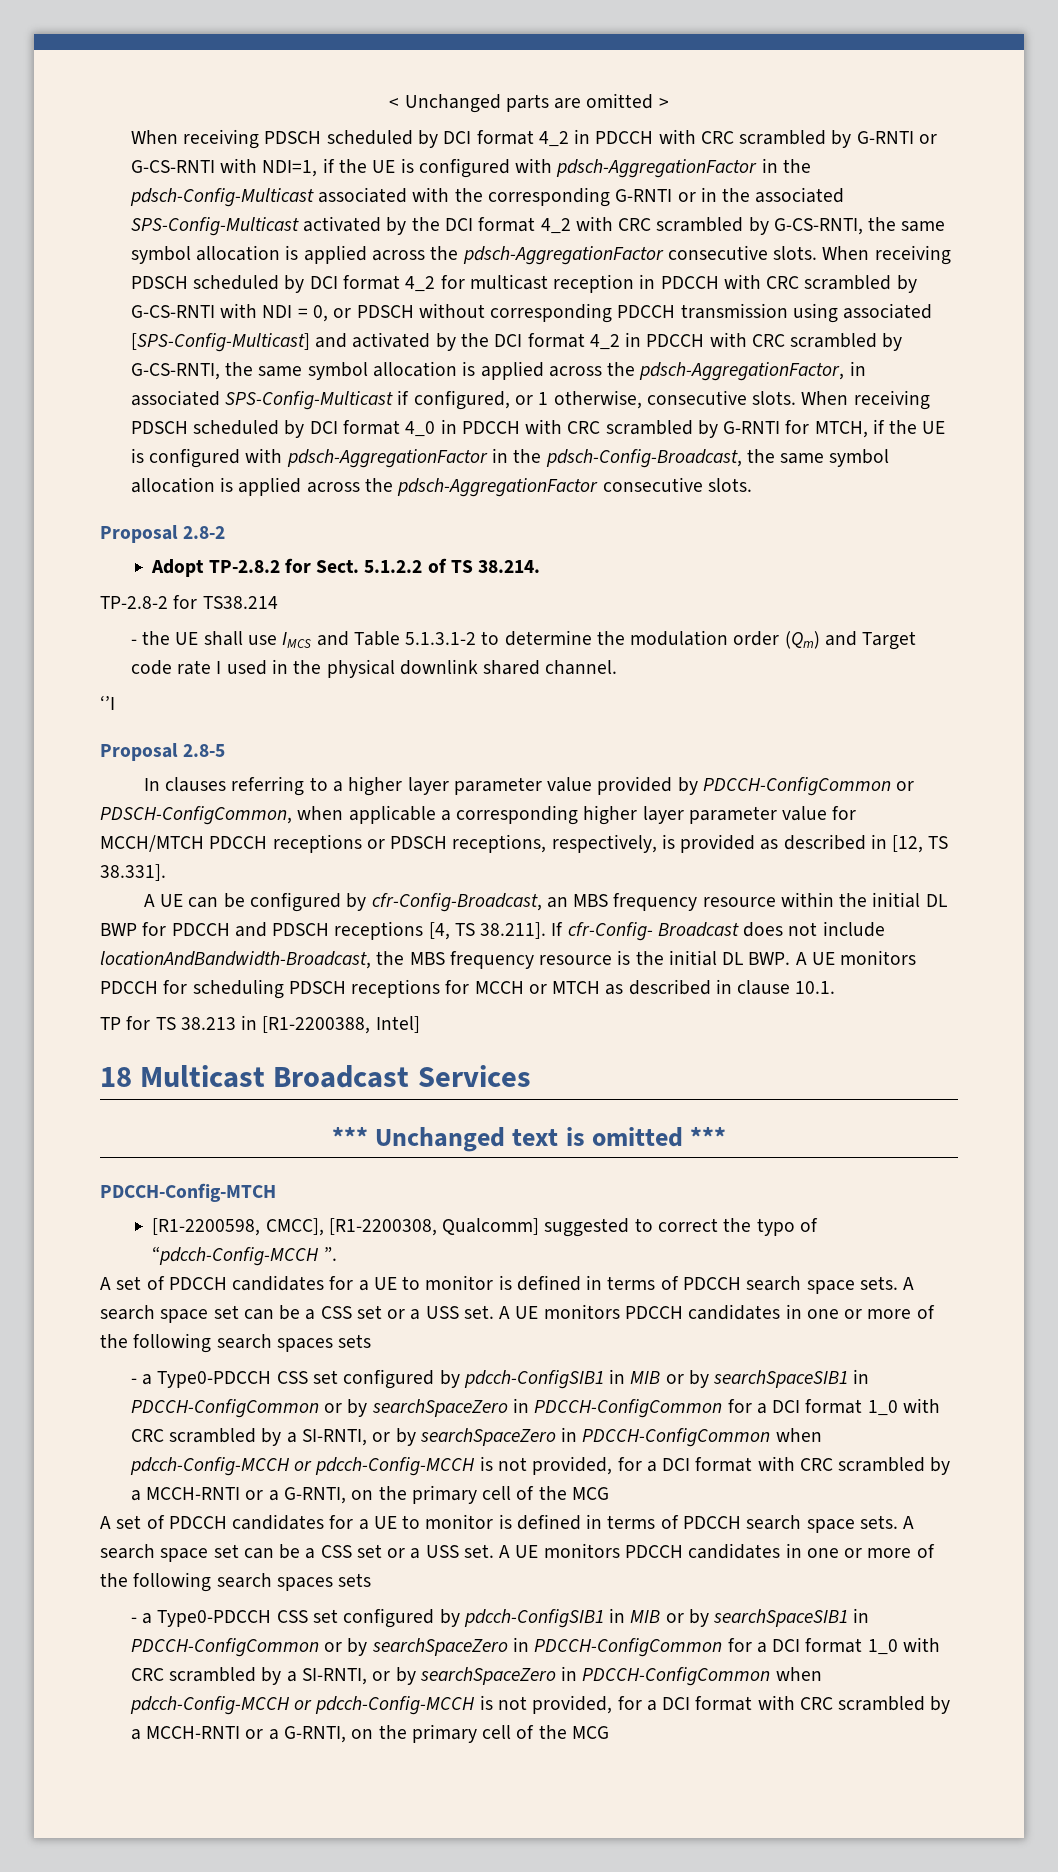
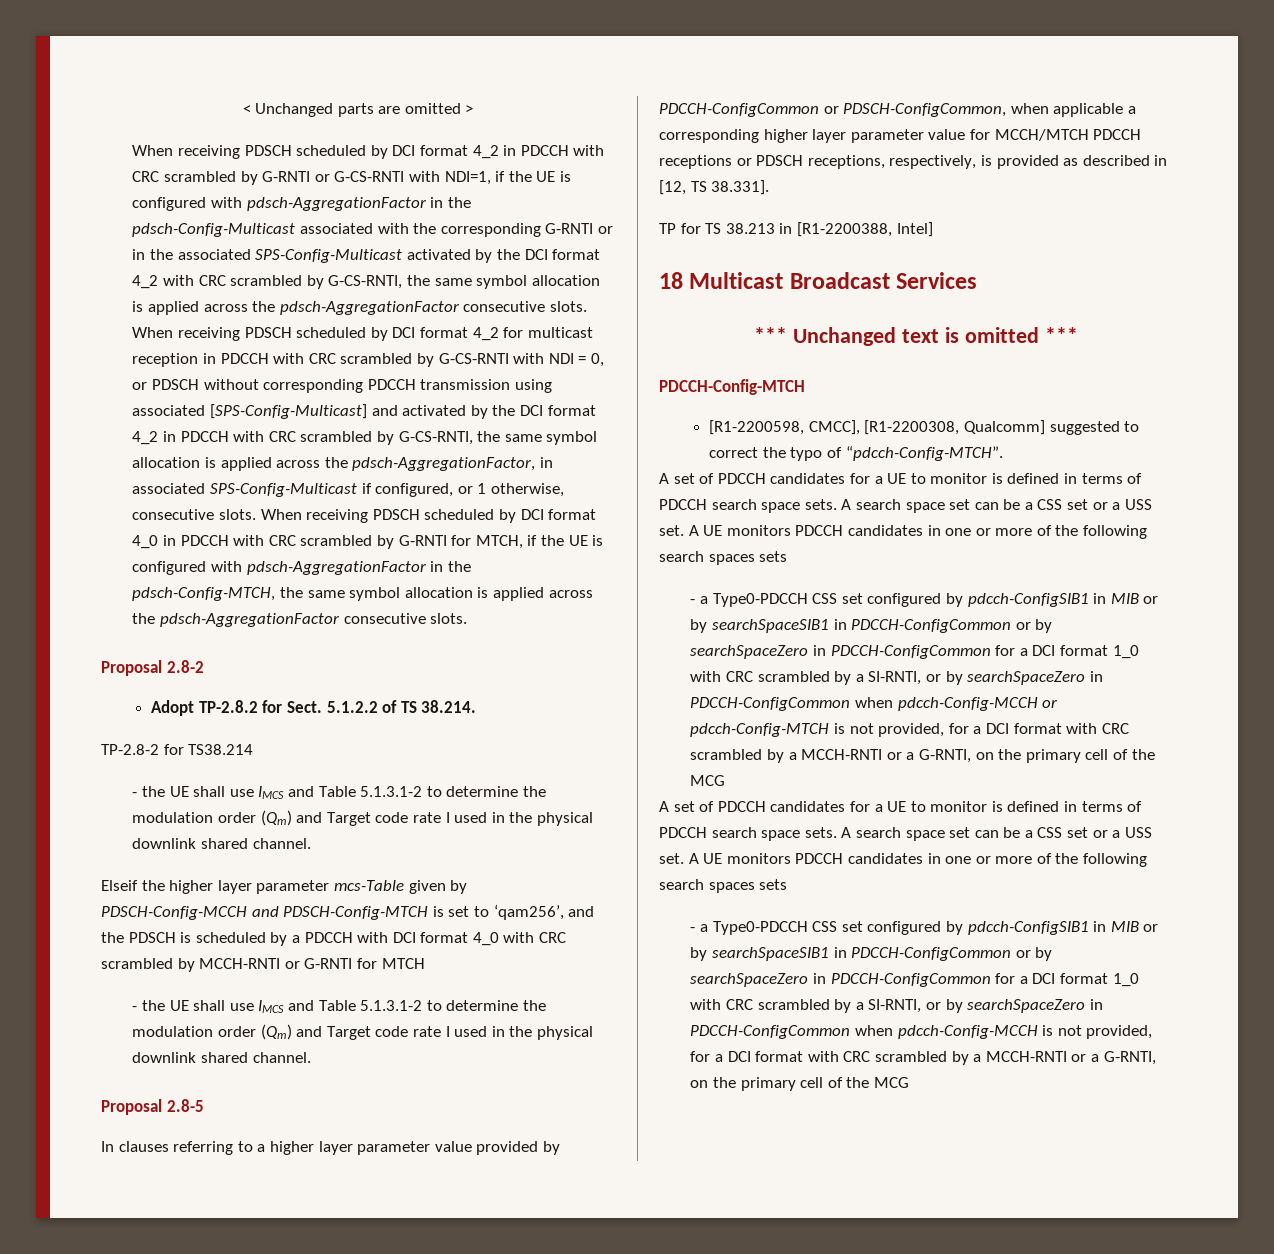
[545,449,742,468] pdsch-Config-Broadcast, -> [132,587,276,601] pdsch-Config-MTCH,
[100,695,115,710] ‘’I -> [101,880,468,894] [101,904,595,920] [101,932,567,946] [101,958,425,972] [132,1000,546,1013] [132,1024,593,1040] [132,1052,311,1063] Elseif the higher layer parameter mcs-Table given by PDSCH-Config-MCCH and PDSCH-Config-MTCH is set to ‘qam256’, and the PDSCH is scheduled by a PDCCH with DCI format 4_0 with CRC scrambled by MCCH-RNTI or G-RNTI for MTCH // - the UE shall use IMCS and Table 5.1.3.1-2 to determine the modulation order (Qm) and Target code rate I used in the physical downlink shared channel.
[143,892,947,912] [100,921,885,941] [100,950,917,969] [100,979,836,999] // A UE can be configured by cfr-Config-Broadcast, an MBS frequency resource within the initial DL BWP for PDCCH and PDSCH receptions [4, TS 38.211]. If cfr-Config- Broadcast does not include locationAndBandwidth-Broadcast, the MBS frequency resource is the initial DL BWP. A UE monitors PDCCH for scheduling PDSCH receptions for MCCH or MTCH as described in clause 10.1. -> (770, 187) none
[152,1246,337,1266] “pdcch-Config-MCCH ”. -> [845,446,1003,461] “pdcch-Config-MTCH”.
[315,1457,476,1476] pdcch-Config-MCCH -> [690,723,830,737] pdcch-Config-MTCH
[294,1696,476,1715] or pdcch-Config-MCCH -> (1038, 1032) none

